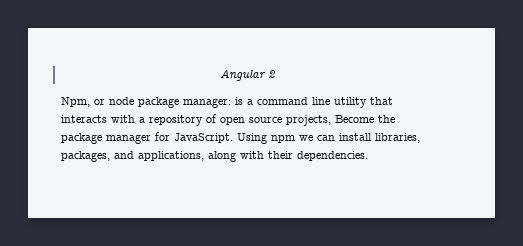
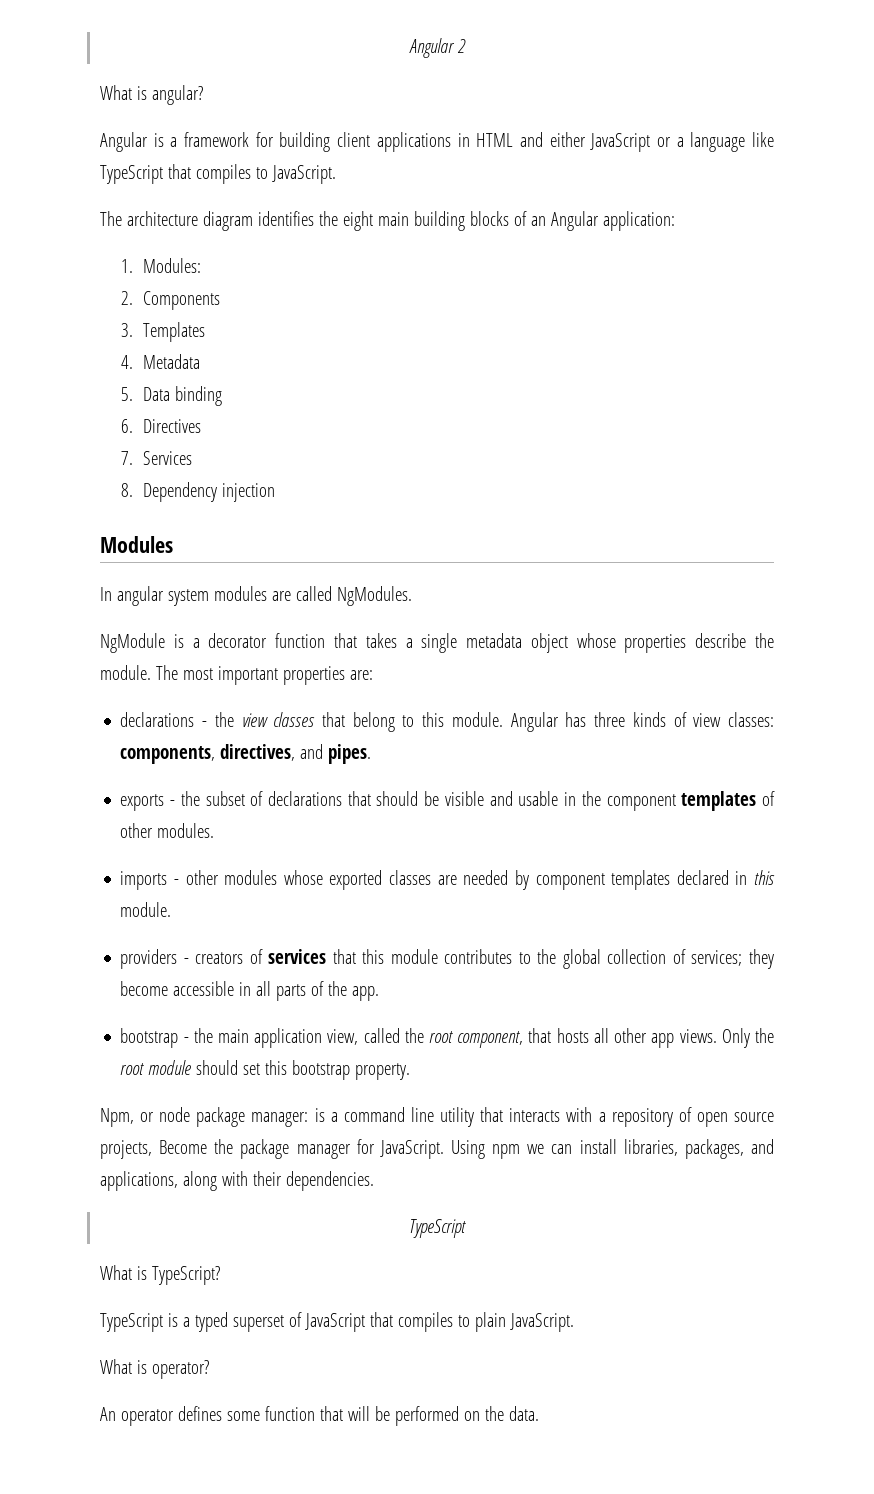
(276, 74) none -> [100,85,203,105] [100,132,774,152] [100,164,336,184] [100,211,675,231] [121,258,201,273] [121,291,220,310] [121,322,205,342] [121,354,200,369] [121,386,222,406] [121,419,201,433] [121,451,192,465] [121,482,275,502] [100,536,173,553] [100,586,412,606] [100,633,775,653] [100,665,373,685] [120,712,774,732] [120,744,372,764] [120,791,775,811] [120,823,215,838] [120,870,775,890] [120,902,172,917] [120,949,774,969] [120,981,380,1001] [120,1028,775,1048] [120,1060,411,1080] // What is angular? // Angular is a framework for building client applications in HTML and either JavaScript or a language like TypeScript that compiles to JavaScript. // The architecture diagram identifies the eight main building blocks of an Angular application: // 1. Modules: // 2. Components // 3. Templates // 4. Metadata // 5. Data binding // 6. Directives // 7. Services // 8. Dependency injection // Modules // In angular system modules are called NgModules. // NgModule is a decorator function that takes a single metadata object whose properties describe the module. The most important properties are: // declarations - the view classes that belong to this module. Angular has three kinds of view classes: components, directives, and pipes. // exports - the subset of declarations that should be visible and usable in the component templates of other modules. // imports - other modules whose exported classes are needed by component templates declared in this module. // providers - creators of services that this module contributes to the global collection of services; they become accessible in all parts of the app. // bootstrap - the main application view, called the root component, that hosts all other app views. Only the root module should set this bootstrap property.
(368, 156) none -> [409,1219,466,1238] [100,1265,220,1285] [100,1312,574,1332] [100,1359,209,1379] [100,1406,539,1426] // TypeScript // What is TypeScript? // TypeScript is a typed superset of JavaScript that compiles to plain JavaScript. // What is operator? // An operator defines some function that will be performed on the data.

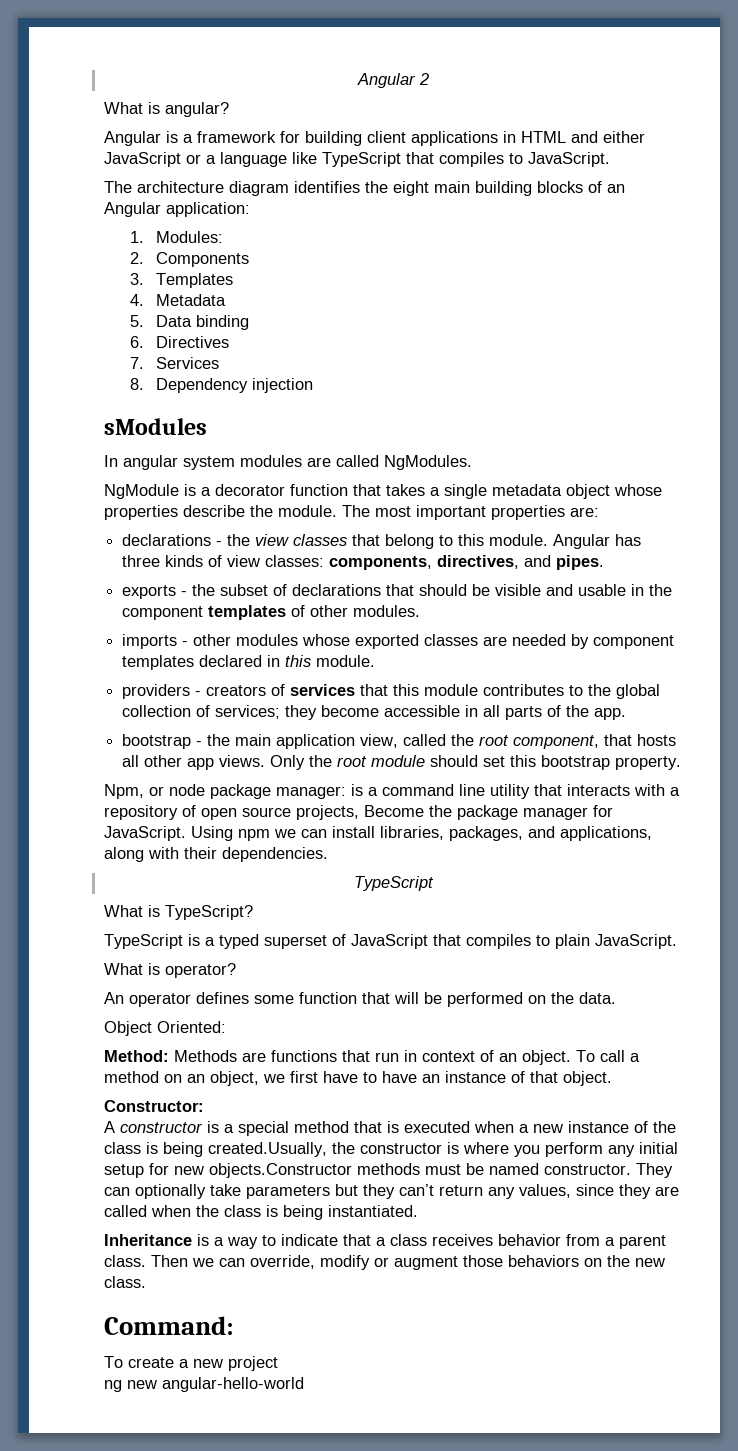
[100,536,173,553] Modules -> [104,418,207,435] sModules
(539, 1413) none -> [104,1021,226,1036] [104,1050,640,1065] [104,1071,612,1086] [104,1100,204,1112] [104,1121,676,1136] [104,1142,678,1157] [104,1163,673,1178] [104,1184,679,1199] [104,1205,418,1220] [104,1234,666,1249] [104,1255,665,1270] [104,1276,146,1288] [104,1316,234,1335] [104,1356,278,1371] [104,1377,304,1392] // Object Oriented: // Method: Methods are functions that run in context of an object. To call a method on an object, we first have to have an instance of that object. // Constructor: // A constructor is a special method that is executed when a new instance of the class is being created.Usually, the constructor is where you perform any initial setup for new objects.Constructor methods must be named constructor. They can optionally take parameters but they can’t return any values, since they are called when the class is being instantiated. // Inheritance is a way to indicate that a class receives behavior from a parent class. Then we can override, modify or augment those behaviors on the new class. // Command: // To create a new project // ng new angular-hello-world

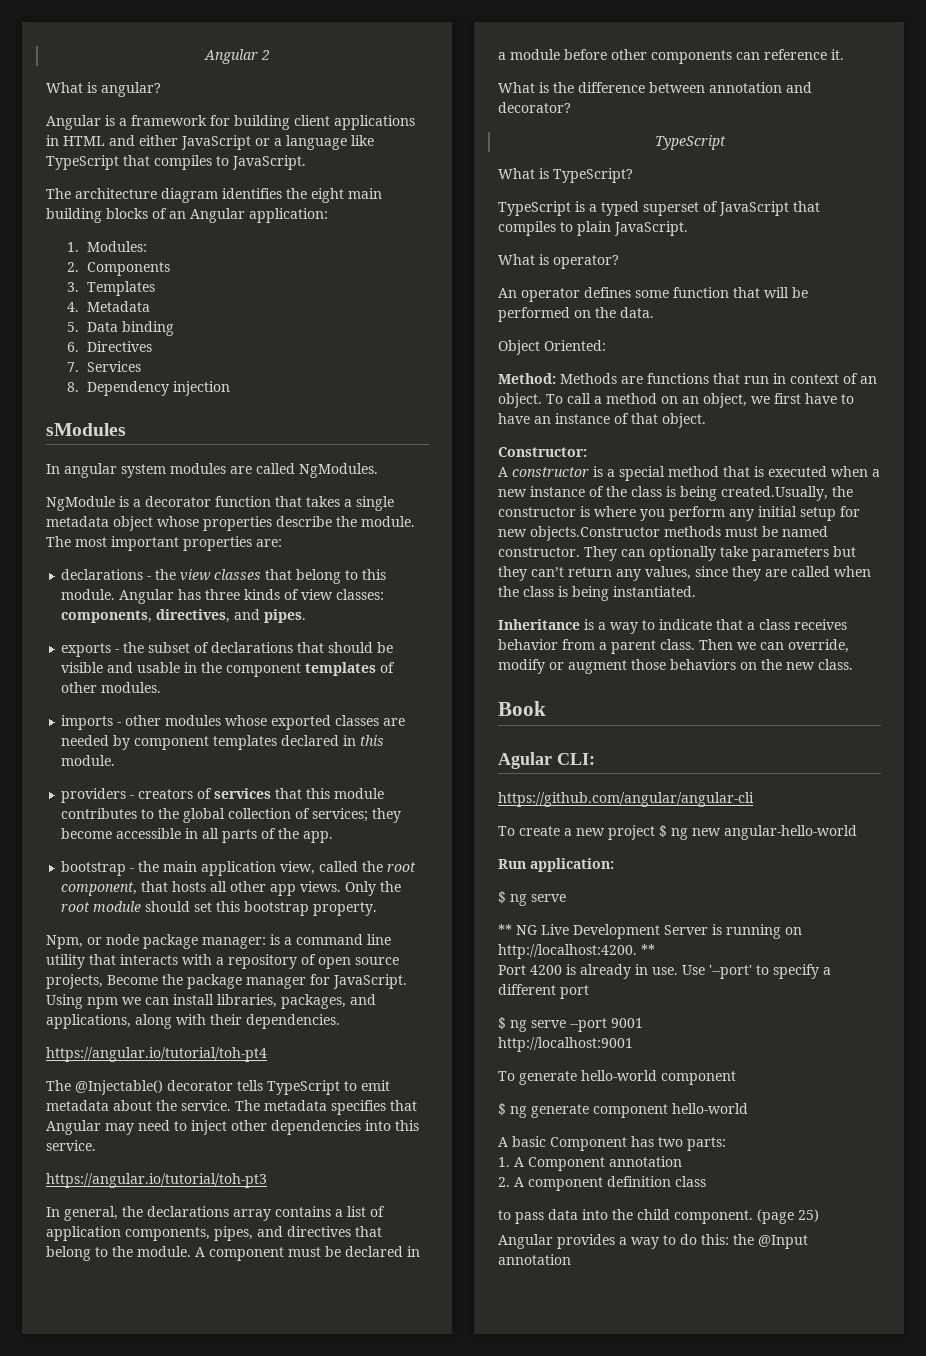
(328, 854) none -> [46,1047,267,1062] [46,1080,390,1095] [46,1100,417,1115] [46,1120,419,1135] [46,1140,96,1151] [46,1173,267,1188] [46,1206,385,1221] [46,1226,382,1241] [46,1246,420,1261] [498,49,844,64] [498,82,812,93] [498,102,571,113] // https://angular.io/tutorial/toh-pt4 // The @Injectable() decorator tells TypeScript to emit metadata about the service. The metadata specifies that Angular may need to inject other dependencies into this service. // https://angular.io/tutorial/toh-pt3 // In general, the declarations array contains a list of application components, pipes, and directives that belong to the module. A component must be declared in a module before other components can reference it. // What is the difference between annotation and decorator?
[104,1316,234,1335] Command: -> [498,701,546,716] [498,752,595,769] [498,792,754,807] Book // Agular CLI: // https://github.com/angular/angular-cli
(278, 1363) // -> [659,825,667,838] $
(304, 1384) none -> [498,858,614,872] [498,891,566,906] [498,924,802,939] [498,944,655,959] [498,964,831,979] [498,984,589,999] [498,1017,643,1032] [498,1037,633,1052] [498,1070,736,1085] [498,1103,748,1118] [498,1136,726,1151] [498,1156,682,1171] [498,1176,706,1191] [498,1209,819,1224] [498,1234,808,1249] [498,1254,571,1265] // Run application: // $ ng serve // ** NG Live Development Server is running on http://localhost:4200. ** // Port 4200 is already in use. Use '--port' to specify a different port // $ ng serve --port 9001 // http://localhost:9001 // To generate hello-world component // $ ng generate component hello-world // A basic Component has two parts: // 1. A Component annotation // 2. A component definition class // to pass data into the child component. (page 25) // Angular provides a way to do this: the @Input annotation

